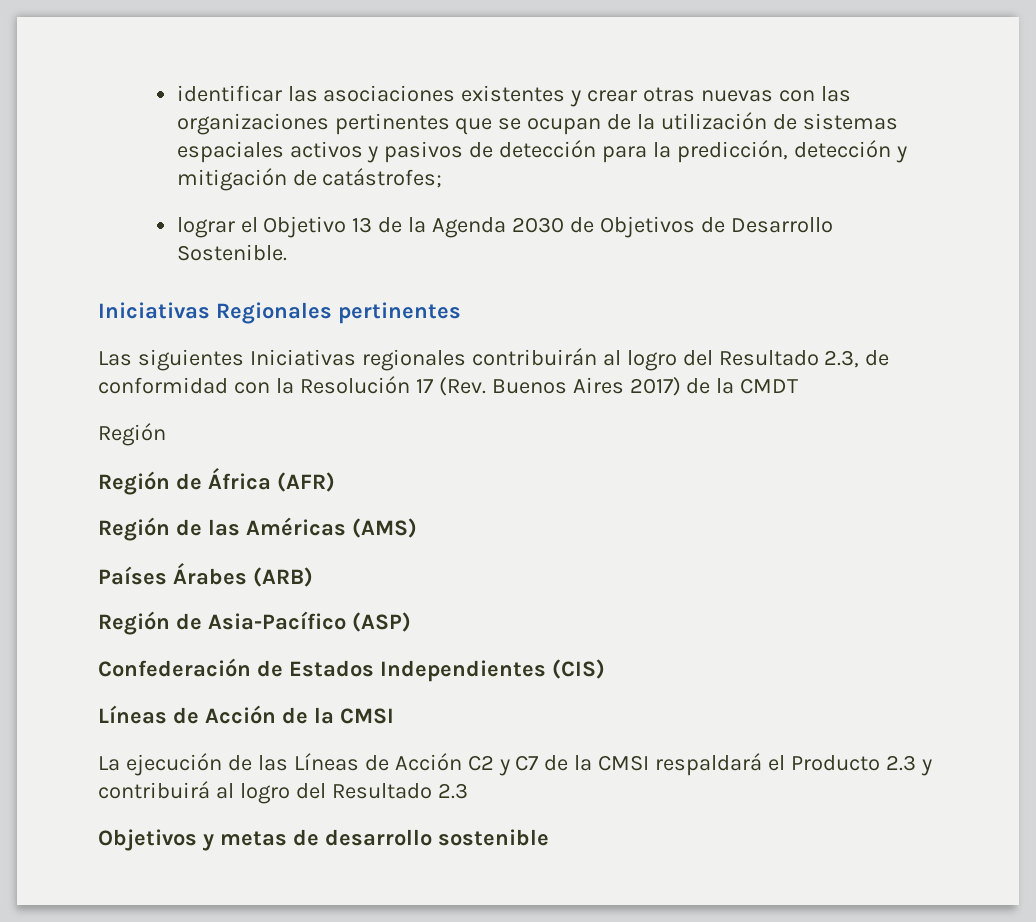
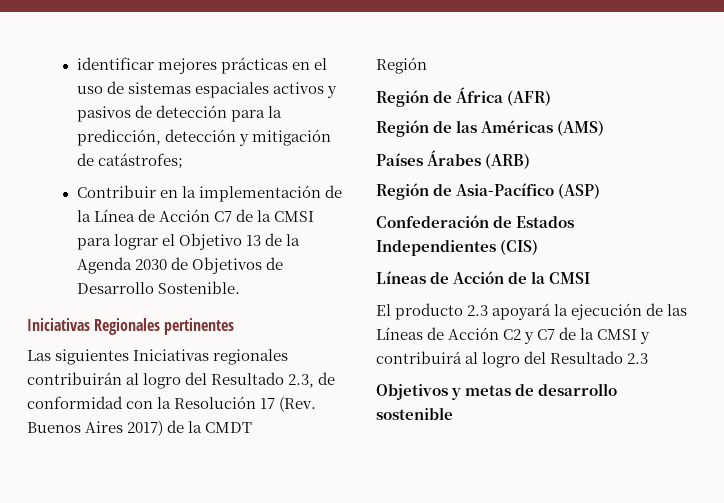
[287,85,852,107] [176,112,768,135] las asociaciones existentes y crear otras nuevas con las organizaciones pertinentes que se ocupan de la utilización -> [157,57,328,74] [76,86,103,94] mejores prácticas en el uso
(443, 178) none -> [76,185,343,202] [76,209,315,222] [76,238,111,250] Contribuir en la implementación de la Línea de Acción C7 de la CMSI para
[98,756,120,771] La -> [376,303,569,320] El producto 2.3 apoyará la
[655,753,917,776] respaldará el Producto 2.3 -> (638, 334) none

